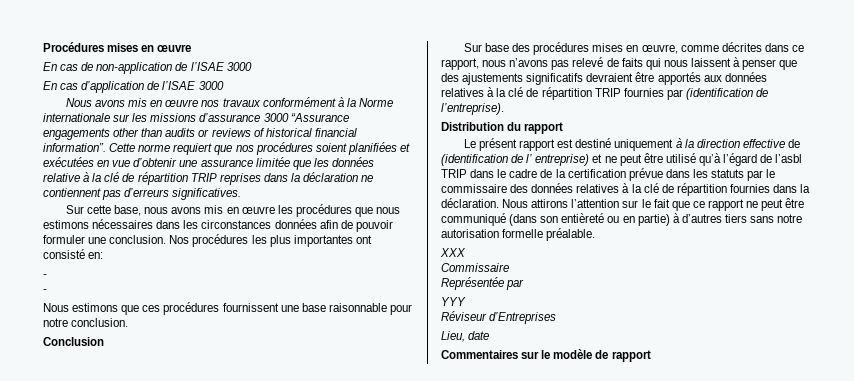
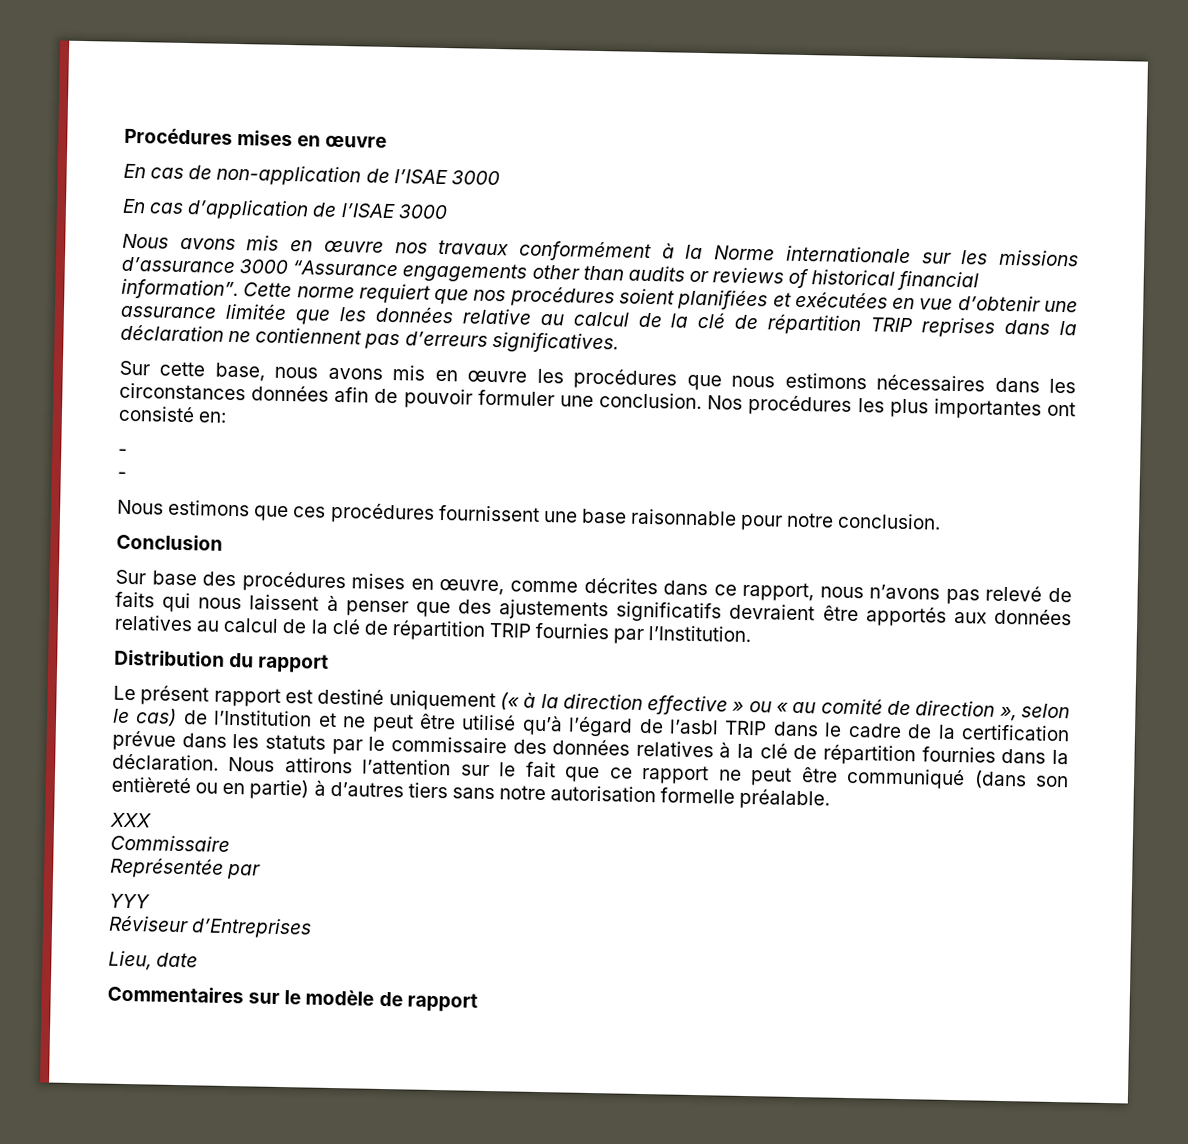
[83,172,91,182] à -> [539,311,663,328] au calcul de
[487,87,495,97] à -> [196,617,308,634] au calcul de
[685,88,769,100] [441,103,504,115] (identification de l’entreprise). -> [648,625,752,643] l’Institution.
(674, 145) none -> [499,692,520,711] («
[787,139,800,148] [441,154,590,166] de (identification de l’ entreprise) -> [732,698,1070,722] [112,708,313,727] » ou « au comité de direction », selon le cas) de l’Institution

